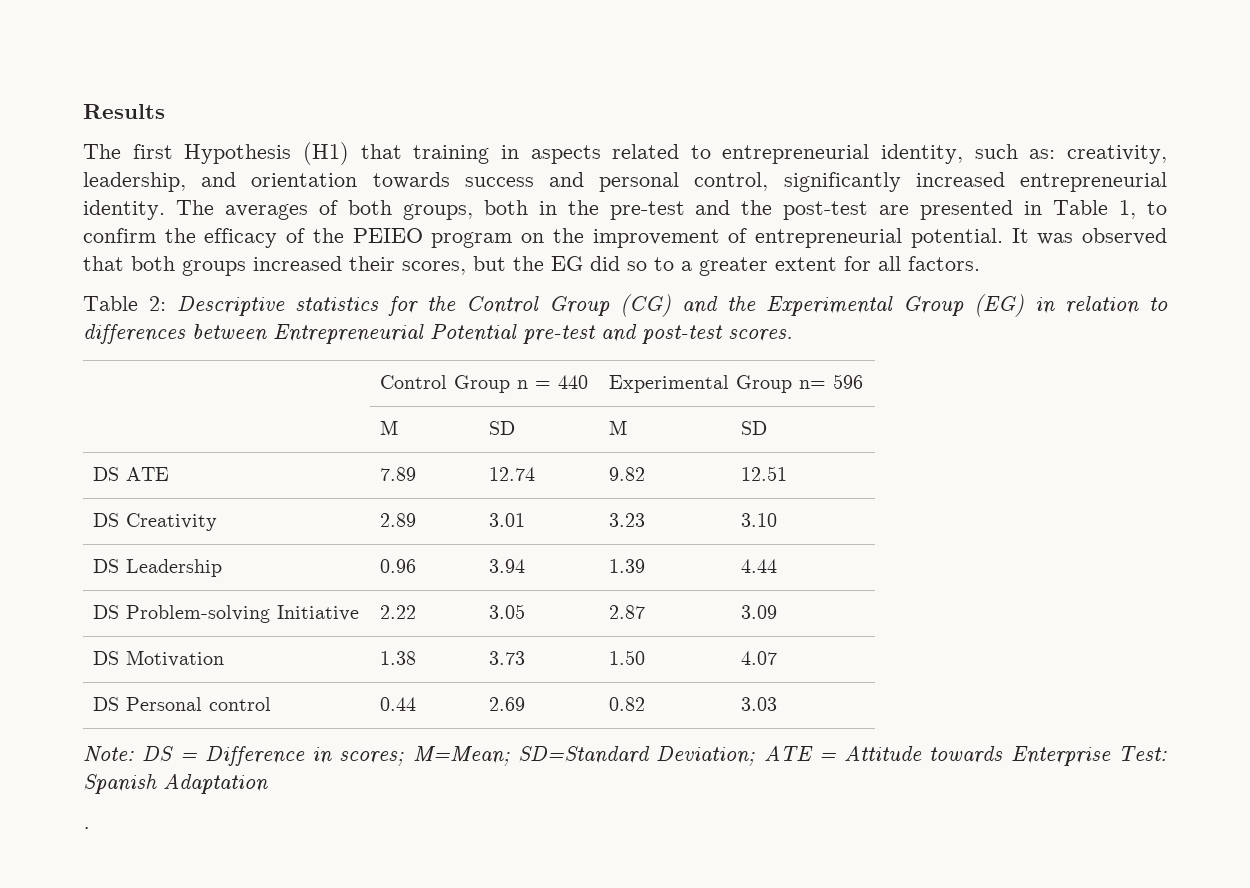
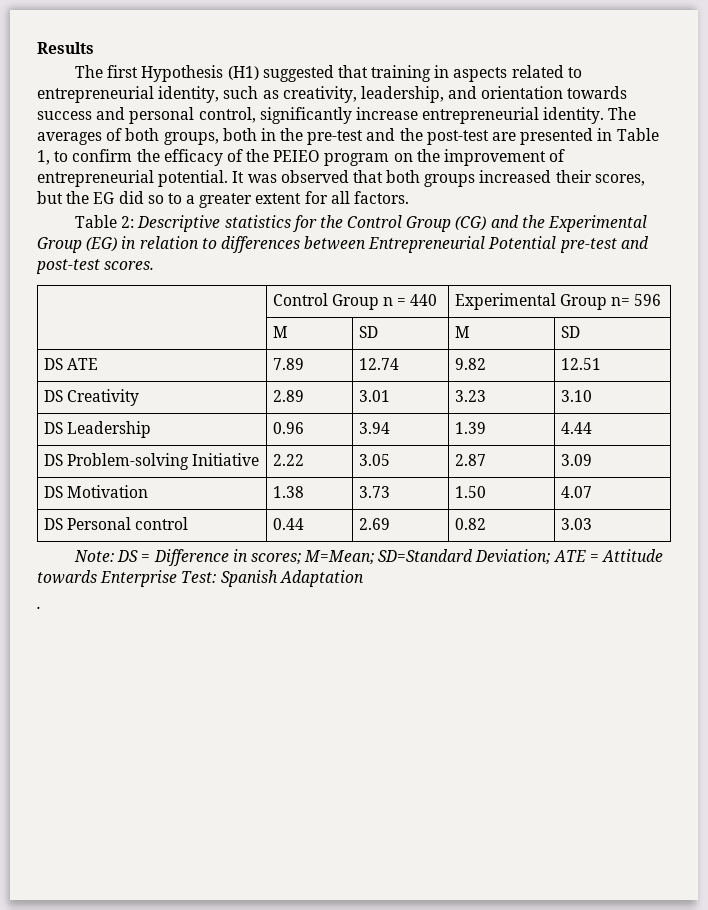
(349, 153) none -> [262,65,334,82] suggested
[1029,149,1056,159] as: -> [262,90,279,99] as
[915,172,1005,187] increased -> [355,107,418,120] increase

